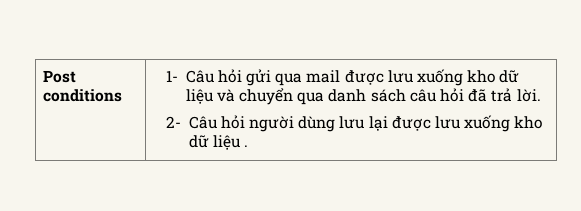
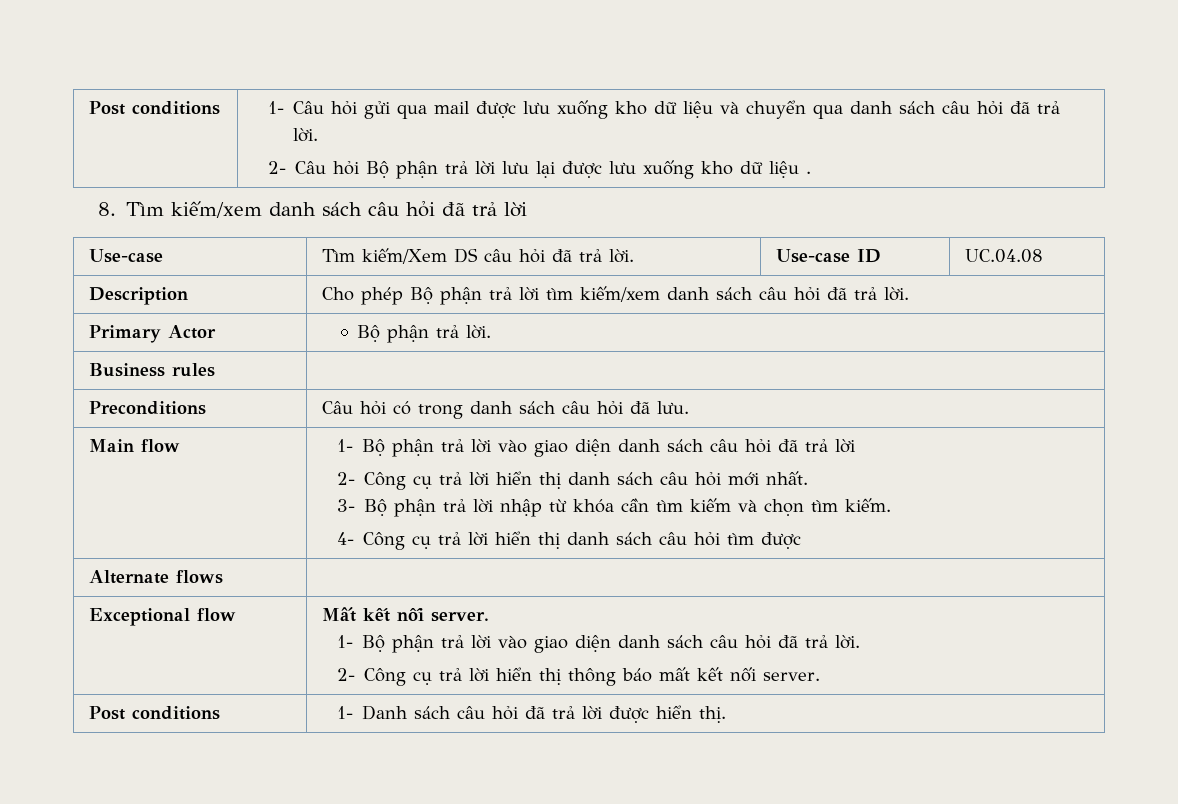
[249,116,336,132] người dùng -> [366,161,496,179] Bộ phận trả lời
(249, 146) none -> [97,201,528,218] [88,249,163,263] [321,248,634,264] [775,249,881,263] [964,249,1043,263] [88,287,188,305] [321,286,909,305] [88,325,216,343] [357,325,492,343] [88,363,215,377] [88,401,206,415] [321,401,689,419] [88,439,180,452] [336,439,856,457] [336,471,809,490] [336,498,892,517] [336,531,802,550] [88,570,223,584] [88,608,236,626] [321,607,489,622] [336,635,861,653] [336,667,821,686] [88,706,220,720] [336,705,727,723] // 8. Tìm kiếm/xem danh sách câu hỏi đã trả lời // Use-case | Tìm kiếm/Xem DS câu hỏi đã trả lời. | Use-case ID | UC.04.08 // Description | Cho phép Bộ phận trả lời tìm kiếm/xem danh sách câu hỏi đã trả lời. // Primary Actor | Bộ phận trả lời. // Business rules | // Preconditions | Câu hỏi có trong danh sách câu hỏi đã lưu. // Main flow | 1- Bộ phận trả lời vào giao diện danh sách câu hỏi đã trả lời // 2- Công cụ trả lời hiển thị danh sách câu hỏi mới nhất. // 3- Bộ phận trả lời nhập từ khóa cần tìm kiếm và chọn tìm kiếm. // 4- Công cụ trả lời hiển thị danh sách câu hỏi tìm được // Alternate flows | // Exceptional flow | Mất kết nối server. // 1- Bộ phận trả lời vào giao diện danh sách câu hỏi đã trả lời. // 2- Công cụ trả lời hiển thị thông báo mất kết nối server. // Post conditions | 1- Danh sách câu hỏi đã trả lời được hiển thị.

